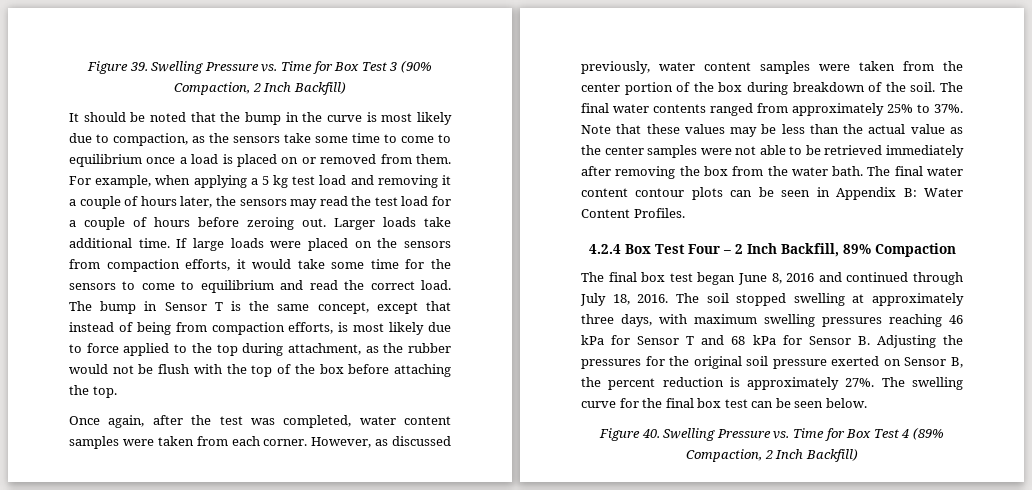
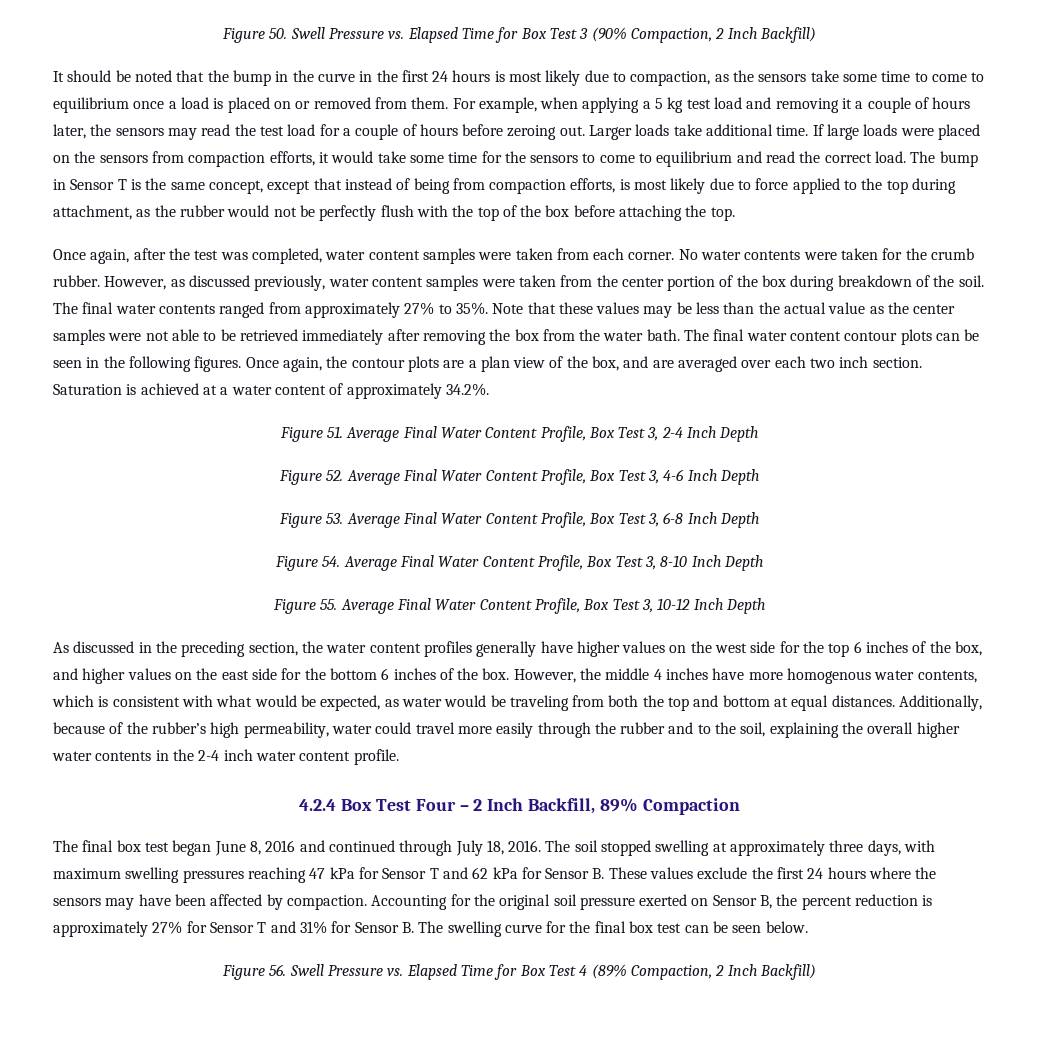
[87,61,278,74] Figure 39. Swelling Pressure vs. -> [222,27,458,43] Figure 50. Swell Pressure vs. Elapsed
(362, 118) none -> [359,70,491,82] in the first 24 hours
(154, 369) none -> [319,205,377,221] perfectly
(308, 442) none -> [678,248,975,260] [53,275,100,287] No water contents were taken for the crumb rubber.
[887,104,963,113] 25% to 37%. -> [404,302,488,315] 27% to 35%.
[836,187,964,200] [581,208,685,218] Appendix B: Water Content Profiles. -> [103,356,922,372] [53,383,489,399] [279,426,759,442] [279,469,759,485] [279,512,759,528] [275,555,763,571] [273,598,765,614] [53,641,983,657] [53,668,977,684] [52,695,983,711] [53,722,960,738] [52,749,399,765] the following figures. Once again, the contour plots are a plan view of the box, and are averaged over each two inch section. Saturation is achieved at a water content of approximately 34.2%. // Figure 51. Average Final Water Content Profile, Box Test 3, 2-4 Inch Depth // Figure 52. Average Final Water Content Profile, Box Test 3, 4-6 Inch Depth // Figure 53. Average Final Water Content Profile, Box Test 3, 6-8 Inch Depth // Figure 54. Average Final Water Content Profile, Box Test 3, 8-10 Inch Depth // Figure 55. Average Final Water Content Profile, Box Test 3, 10-12 Inch Depth // As discussed in the preceding section, the water content profiles generally have higher values on the west side for the top 6 inches of the box, and higher values on the east side for the bottom 6 inches of the box. However, the middle 4 inches have more homogenous water contents, which is consistent with what would be expected, as water would be traveling from both the top and bottom at equal distances. Additionally, because of the rubber’s high permeability, water could travel more easily through the rubber and to the soil, explaining the overall higher water contents in the 2-4 inch water content profile.
[949,315,963,324] 46 -> [309,868,326,879] 47
[731,336,746,345] 68 -> [472,867,489,879] 62
[876,335,963,348] [581,359,641,369] Adjusting the pressures -> [608,867,937,879] [53,894,448,910] These values exclude the first 24 hours where the sensors may have been affected by compaction. Accounting
[845,378,875,387] 27%. -> [152,921,414,934] 27% for Sensor T and 31% for Sensor B.
[641,428,790,441] 40. Swelling Pressure vs. -> [269,964,457,980] 56. Swell Pressure vs. Elapsed

